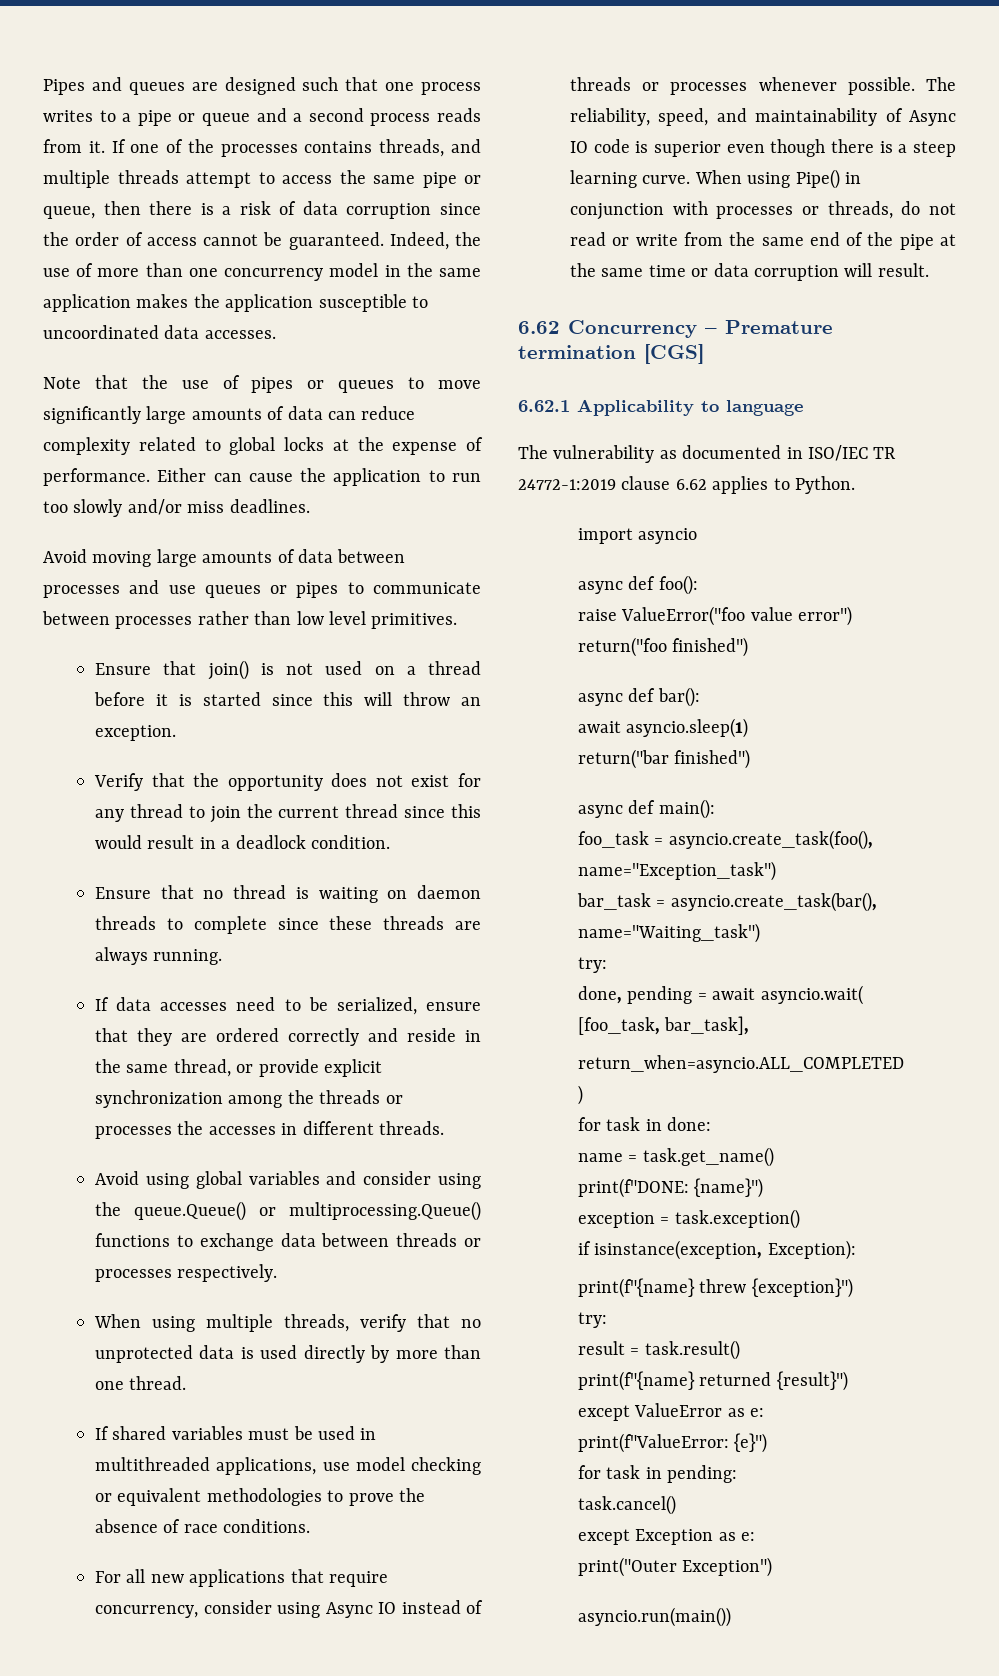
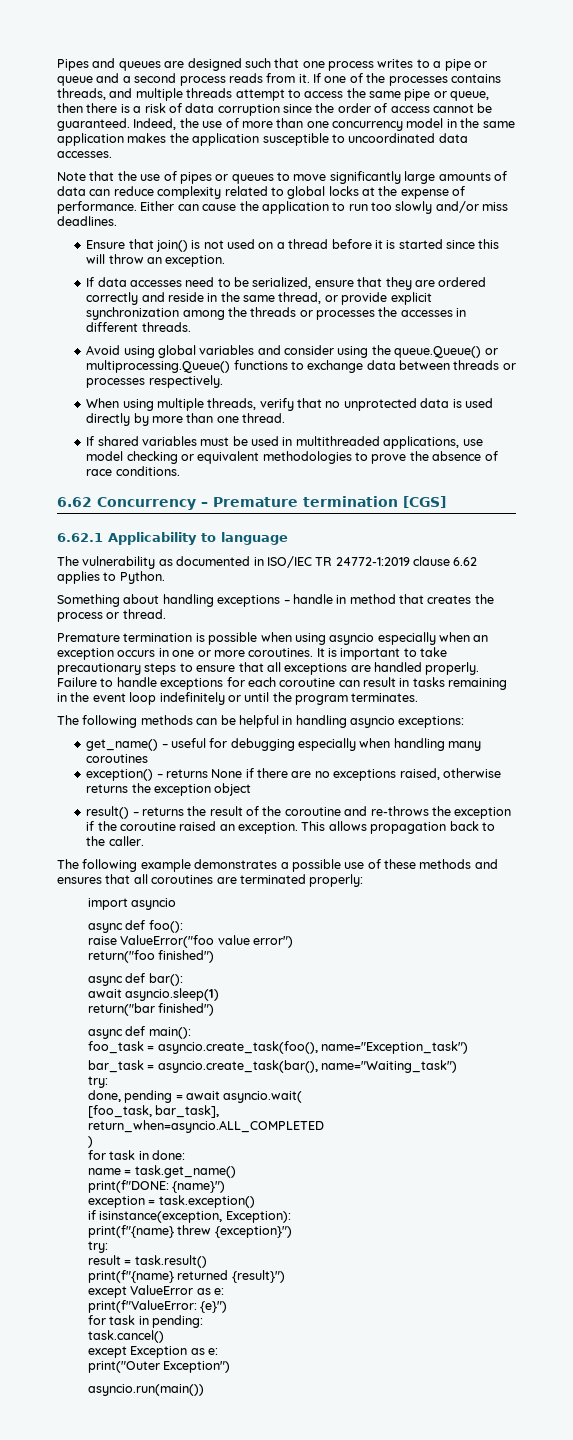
[43,549,406,567] [43,580,481,598] [42,611,458,629] // Avoid moving large amounts of data between processes and use queues or pipes to communicate between processes rather than low level primitives. -> (117, 221) none
[94,773,481,791] [95,804,481,823] [95,835,391,849] [95,885,481,903] [95,916,481,934] [95,947,223,965] // Verify that the opportunity does not exist for any thread to join the current thread since this would result in a deadlock condition. // Ensure that no thread is waiting on daemon threads to complete since these threads are always running. -> (226, 261) none
[95,1569,389,1587] [95,1600,483,1618] [570,77,956,95] [570,108,956,126] [570,139,956,157] [570,169,862,189] [570,201,956,220] [570,232,956,250] [570,263,929,281] // For all new applications that require concurrency, consider using Async IO instead of threads or processes whenever possible. The reliability, speed, and maintainability of Async IO code is superior even though there is a steep learning curve. When using Pipe() in conjunction with processes or threads, do not read or write from the same end of the pipe at the same time or data corruption will result. -> (180, 471) none
(855, 485) none -> [57,594,494,607] [57,609,166,622] [57,632,489,645] [57,647,448,660] [57,662,480,675] [57,677,508,690] [57,692,419,705] [57,715,465,728] [86,738,482,751] [86,754,149,763] [86,768,501,781] [86,783,252,796] [86,806,512,819] [86,821,495,834] [86,836,144,846] [57,859,498,872] [57,874,364,887] // Something about handling exceptions – handle in method that creates the process or thread. // Premature termination is possible when using asyncio especially when an exception occurs in one or more coroutines. It is important to take precautionary steps to ensure that all exceptions are handled properly. Failure to handle exceptions for each coroutine can result in tasks remaining in the event loop indefinitely or until the program terminates. // The following methods can be helpful in handling asyncio exceptions: // get_name() – useful for debugging especially when handling many coroutines // exception() – returns None if there are no exceptions raised, otherwise returns the exception object // result() – returns the result of the coroutine and re-throws the exception if the coroutine raised an exception. This allows propagation back to the caller. // The following example demonstrates a possible use of these methods and ensures that all coroutines are terminated properly:

